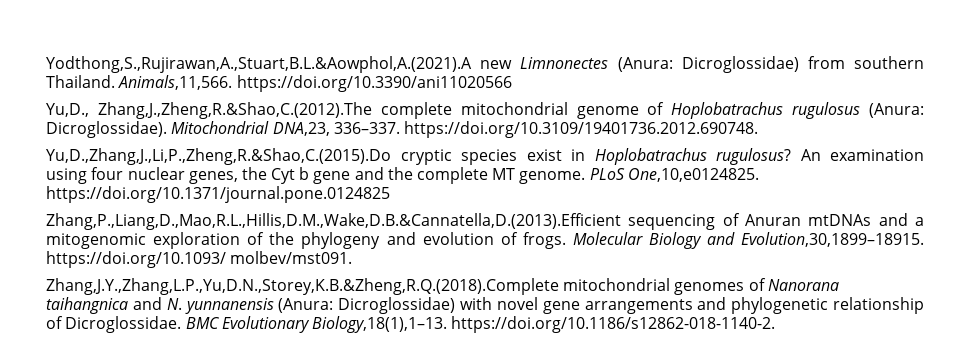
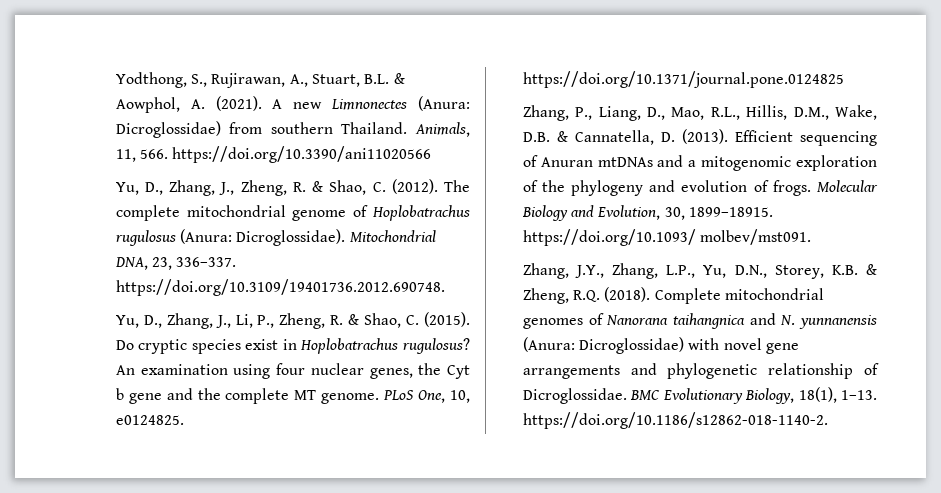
[46,56,473,73] Yodthong,S.,Rujirawan,A.,Stuart,B.L.&Aowphol,A.(2021).A -> [115,72,405,88] [115,96,283,113] Yodthong, S., Rujirawan, A., Stuart, B.L. & Aowphol, A. (2021). A
[118,75,512,92] [46,102,373,119] Animals,11,566. https://doi.org/10.3390/ani11020566 // Yu,D., Zhang,J.,Zheng,R.&Shao,C.(2012).The -> [415,122,470,137] [115,146,432,163] [115,179,470,196] Animals, 11, 566. https://doi.org/10.3390/ani11020566 // Yu, D., Zhang, J., Zheng, R. & Shao, C. (2012). The
[272,122,330,136] DNA,23, -> [114,257,173,270] DNA, 23,
[46,148,392,165] Yu,D.,Zhang,J.,Li,P.,Zheng,R.&Shao,C.(2015).Do -> [115,312,470,329] [115,340,134,350] Yu, D., Zhang, J., Li, P., Zheng, R. & Shao, C. (2015). Do
[627,168,759,182] [46,186,391,203] [46,213,622,230] One,10,e0124825. https://doi.org/10.1371/journal.pone.0124825 // Zhang,P.,Liang,D.,Mao,R.L.,Hillis,D.M.,Wake,D.B.&Cannatella,D.(2013).Efficient -> [418,390,470,403] [115,415,184,425] [522,71,844,88] [522,105,877,121] [522,129,793,145] One, 10, e0124825. https://doi.org/10.1371/journal.pone.0124825 // Zhang, P., Liang, D., Mao, R.L., Hillis, D.M., Wake, D.B. & Cannatella, D. (2013). Efficient
[740,232,924,247] Evolution,30,1899–18915. -> [597,205,774,220] Evolution, 30, 1899–18915.
[46,278,560,295] Zhang,J.Y.,Zhang,L.P.,Yu,D.N.,Storey,K.B.&Zheng,R.Q.(2018).Complete -> [522,263,877,279] [522,287,721,304] Zhang, J.Y., Zhang, L.P., Yu, D.N., Storey, K.B. & Zheng, R.Q. (2018). Complete
[311,316,447,333] Biology,18(1),1–13. -> [745,387,877,404] Biology, 18(1), 1–13.

